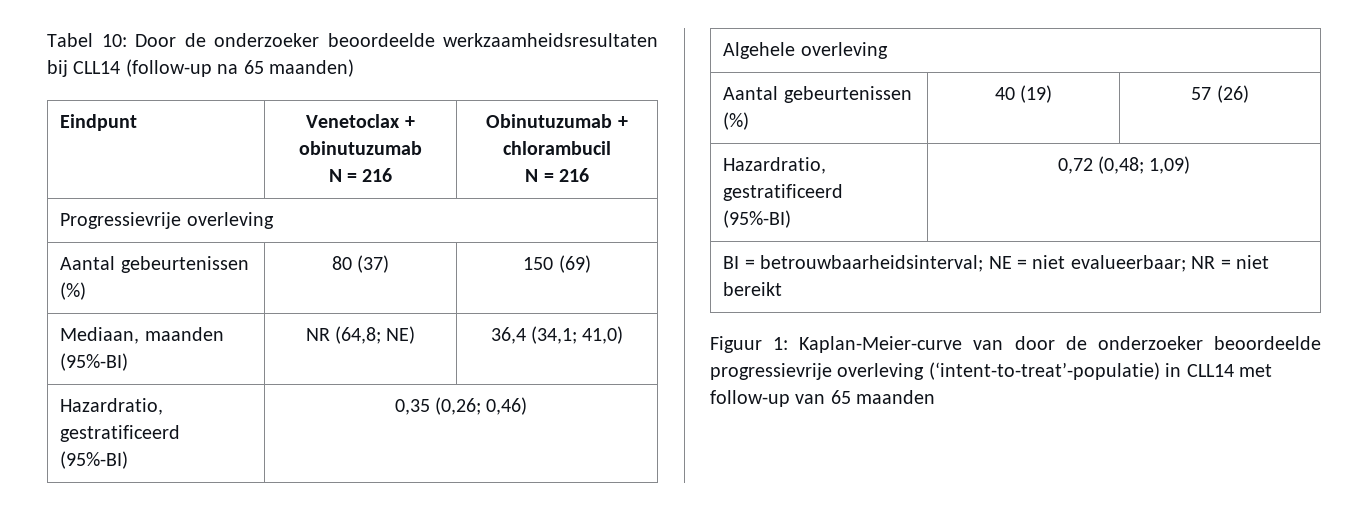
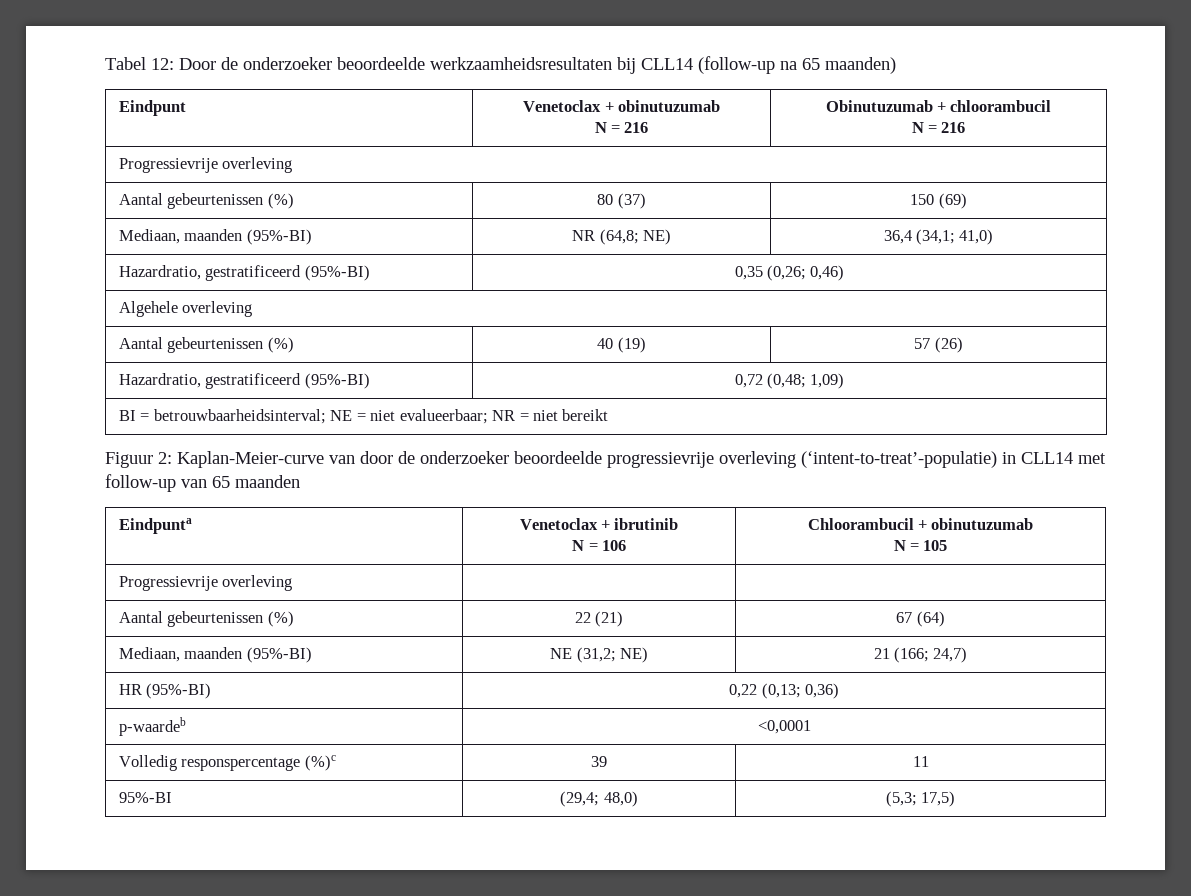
[101,34,127,47] 10: -> [151,58,174,70] 12:
[503,141,611,155] chlorambucil -> [950,100,1052,112] chloorambucil
[773,337,789,350] 1: -> [158,452,172,464] 2:
(936, 397) none -> [118,518,192,534] [519,518,679,530] [572,540,626,551] [807,518,1034,530] [893,540,948,551] [118,575,293,591] [118,611,294,627] [574,611,624,627] [896,611,945,627] [118,647,312,663] [550,647,648,663] [873,647,968,663] [118,683,212,699] [729,683,839,699] [118,717,186,736] [757,720,811,734] [118,755,336,771] [591,756,607,767] [912,756,929,767] [118,792,172,803] [560,791,638,807] [885,791,956,807] // Eindpunta | Venetoclax + ibrutinib // N = 106 | Chloorambucil + obinutuzumab // N = 105 // Progressievrije overleving | | // Aantal gebeurtenissen (%) | 22 (21) | 67 (64) // Mediaan, maanden (95%-BI) | NE (31,2; NE) | 21 (166; 24,7) // HR (95%-BI) | 0,22 (0,13; 0,36) // p-waardeb | <0,0001 // Volledig responspercentage (%)c | 39 | 11 // 95%-BI | (29,4; 48,0) | (5,3; 17,5)

